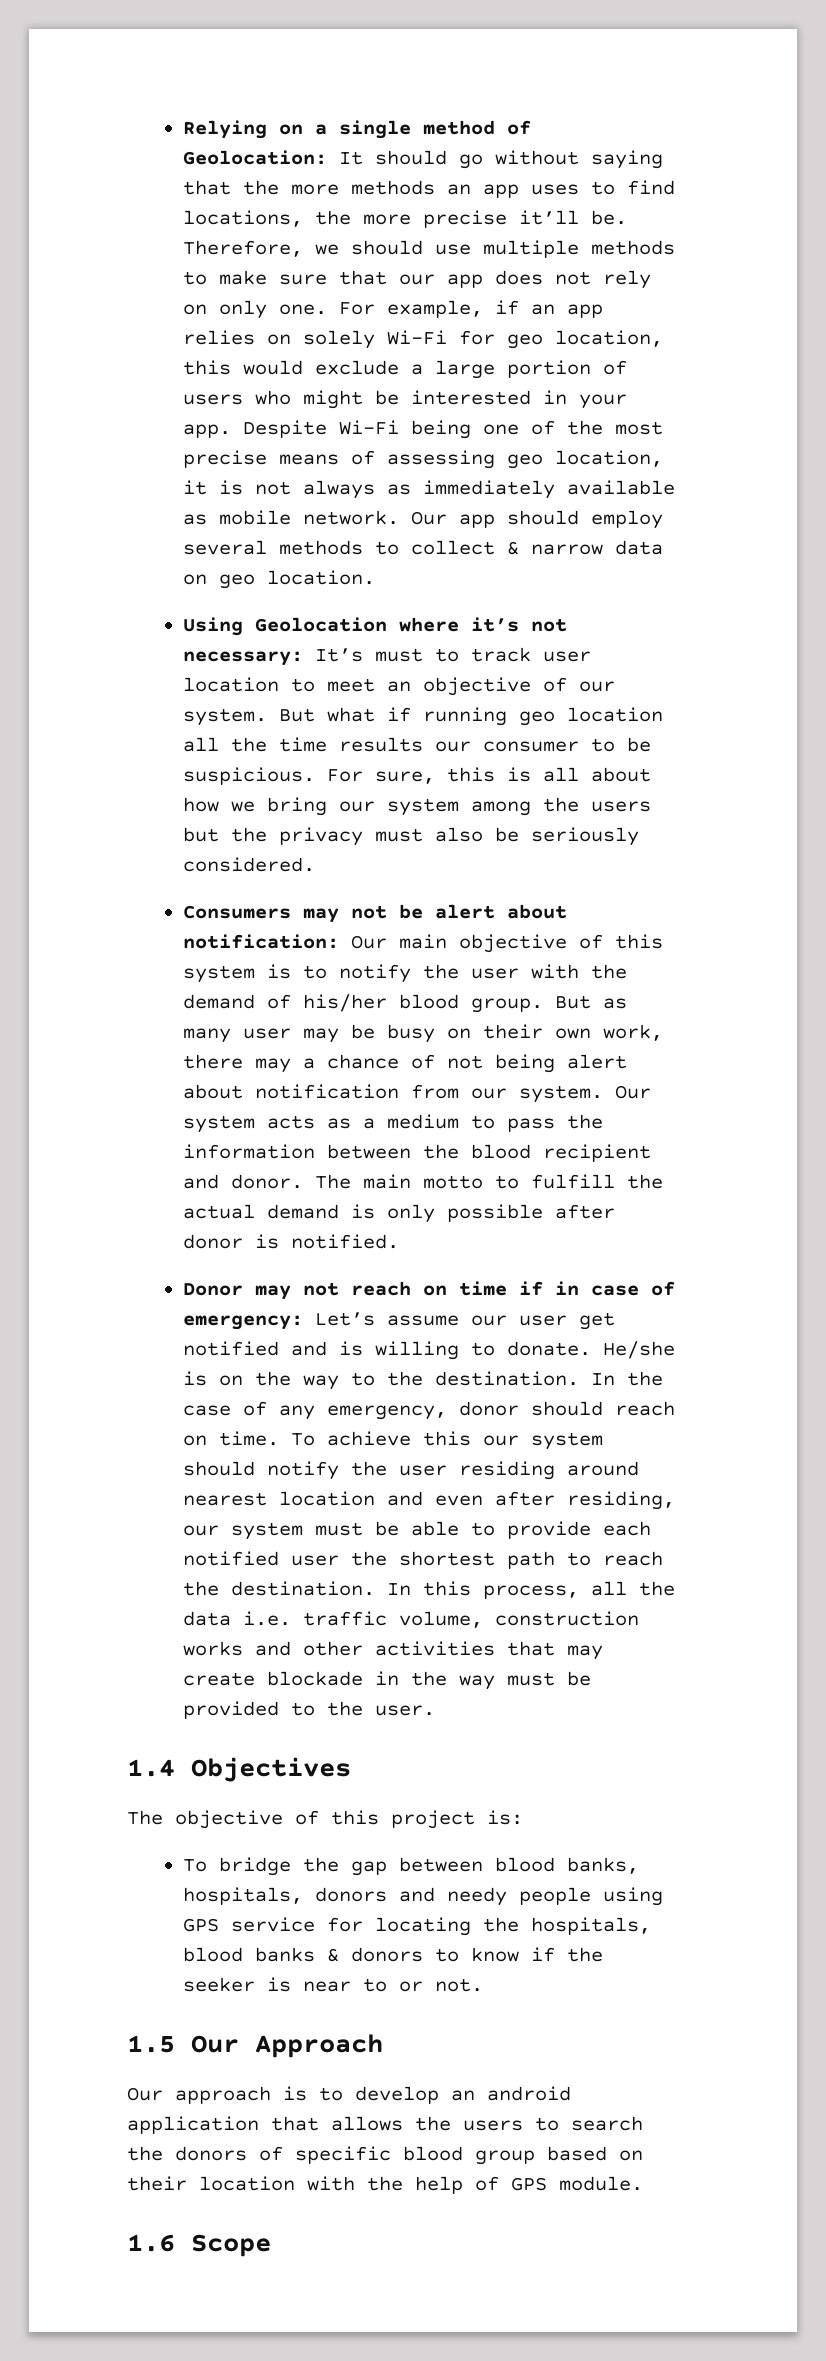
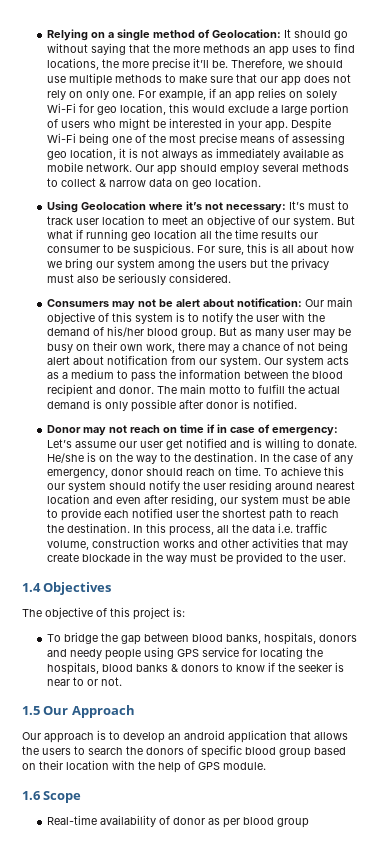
(271, 2245) none -> [46,815,309,828] // Real-time availability of donor as per blood group

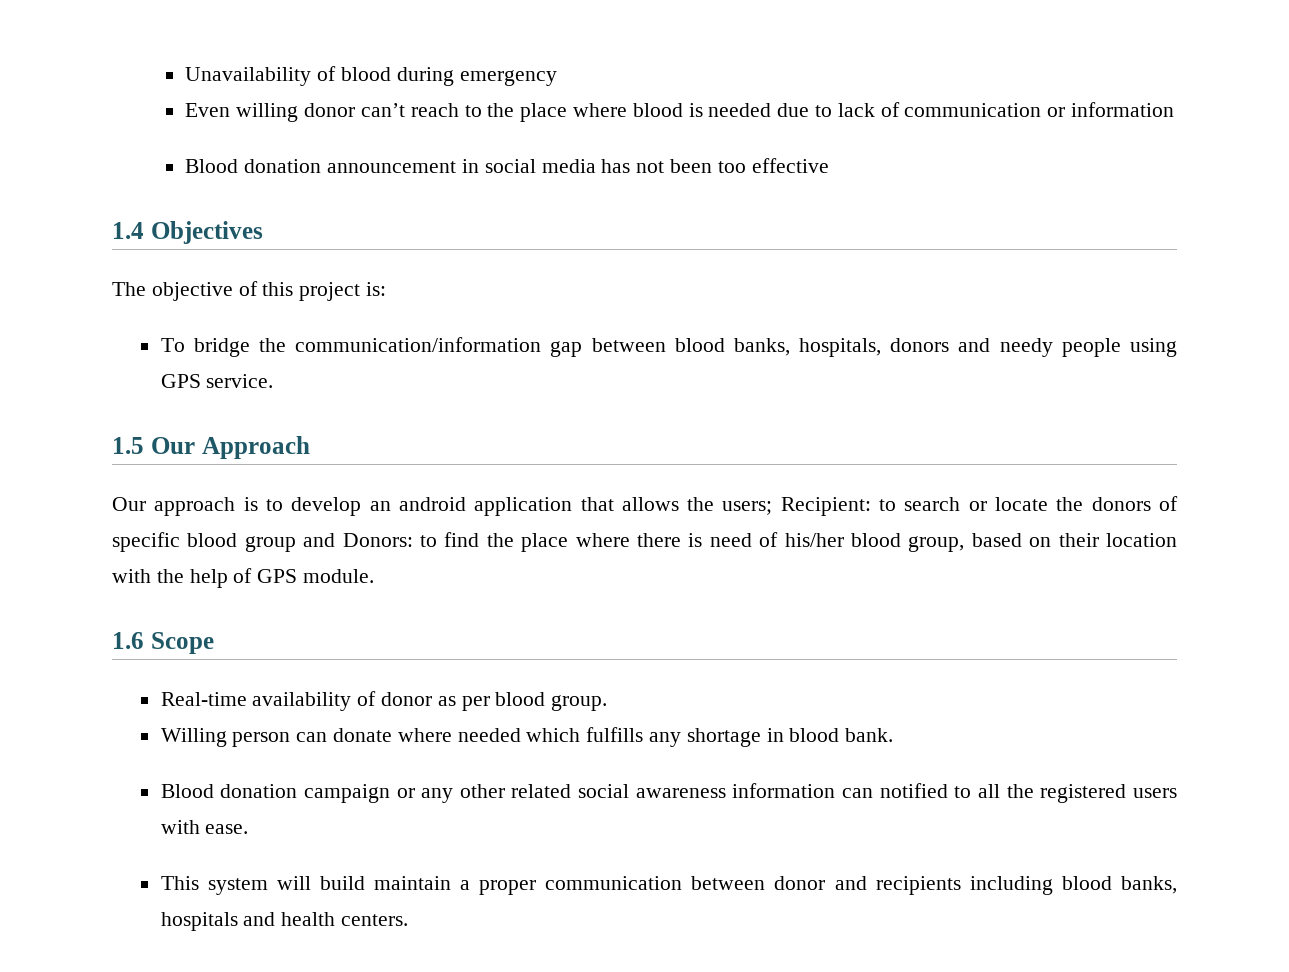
[46,29,348,41] [46,43,355,56] [46,58,343,71] [46,73,351,86] [46,88,337,101] [46,103,349,116] [46,118,331,131] [46,133,345,146] [46,148,344,160] [46,162,349,175] [46,177,261,189] [46,201,349,213] [46,215,355,227] [46,229,318,241] [46,243,354,256] [46,258,329,271] [46,273,231,285] [46,297,353,310] [46,312,325,324] [46,326,351,339] [46,341,348,353] [46,355,349,367] [46,369,343,382] [46,384,340,397] [46,399,297,412] [46,424,338,436] [46,438,357,450] [46,452,353,464] [46,466,344,478] [46,480,355,492] [46,494,350,506] [46,508,339,521] [46,523,327,536] [46,538,348,550] [46,552,346,565] Relying on a single method of Geolocation: It should go without saying that the more methods an app uses to find locations, the more precise it’ll be. Therefore, we should use multiple methods to make sure that our app does not rely on only one. For example, if an app relies on solely Wi-Fi for geo location, this would exclude a large portion of users who might be interested in your app. Despite Wi-Fi being one of the most precise means of assessing geo location, it is not always as immediately available as mobile network. Our app should employ several methods to collect & narrow data on geo location. // Using Geolocation where it’s not necessary: It’s must to track user location to meet an objective of our system. But what if running geo location all the time results our consumer to be suspicious. For sure, this is all about how we bring our system among the users but the privacy must also be seriously considered. // Consumers may not be alert about notification: Our main objective of this system is to notify the user with the demand of his/her blood group. But as many user may be busy on their own work, there may a chance of not being alert about notification from our system. Our system acts as a medium to pass the information between the blood recipient and donor. The main motto to fulfill the actual demand is only possible after donor is notified. // Donor may not reach on time if in case of emergency: Let’s assume our user get notified and is willing to donate. He/she is on the way to the destination. In the case of any emergency, donor should reach on time. To achieve this our system should notify the user residing around nearest location and even after residing, our system must be able to provide each notified user the shortest path to reach the destination. In this process, all the data i.e. traffic volume, construction works and other activities that may create blockade in the way must be provided to the user. -> [185,66,557,86] [185,102,1174,122] [185,158,829,173] Unavailability of blood during emergency // Even willing donor can’t reach to the place where blood is needed due to lack of communication or information // Blood donation announcement in social media has not been too effective
(118, 637) none -> [295,337,542,352] communication/information
[201,647,323,659] [46,662,344,675] [46,677,122,686] service for locating the hospitals, blood banks & donors to know if the seeker is near to or not. -> [206,374,274,388] service.
[42,746,123,755] users to search -> [722,497,1049,516] users; Recipient: to search or locate
(311, 753) none -> [303,532,965,552] and Donors: to find the place where there is need of his/her blood group,
[276,818,309,828] group -> [551,695,608,711] [160,727,894,747] [160,783,1177,803] [160,820,249,834] [160,876,1177,895] [160,912,408,931] group. // Willing person can donate where needed which fulfills any shortage in blood bank. // Blood donation campaign or any other related social awareness information can notified to all the registered users with ease. // This system will build maintain a proper communication between donor and recipients including blood banks, hospitals and health centers.

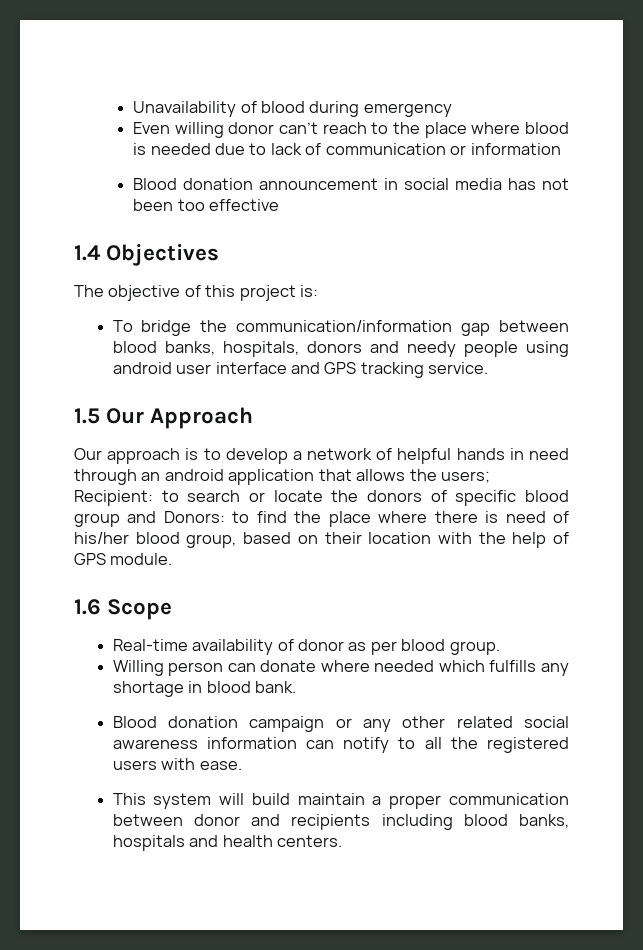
[160,374,201,388] GPS -> [112,362,424,378] android user interface and GPS tracking
(362, 506) none -> [292,448,569,464] [74,469,137,485] a network of helpful hands in need through
[879,783,948,798] notified -> [343,737,390,753] notify

